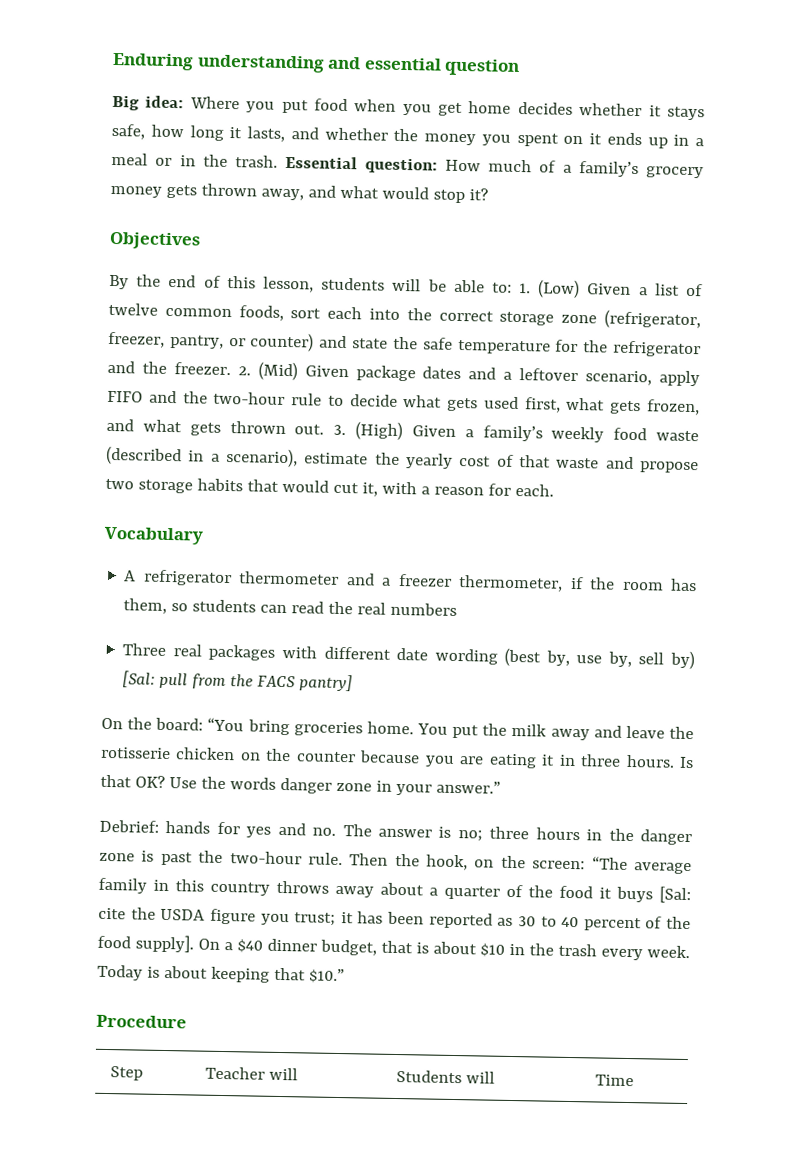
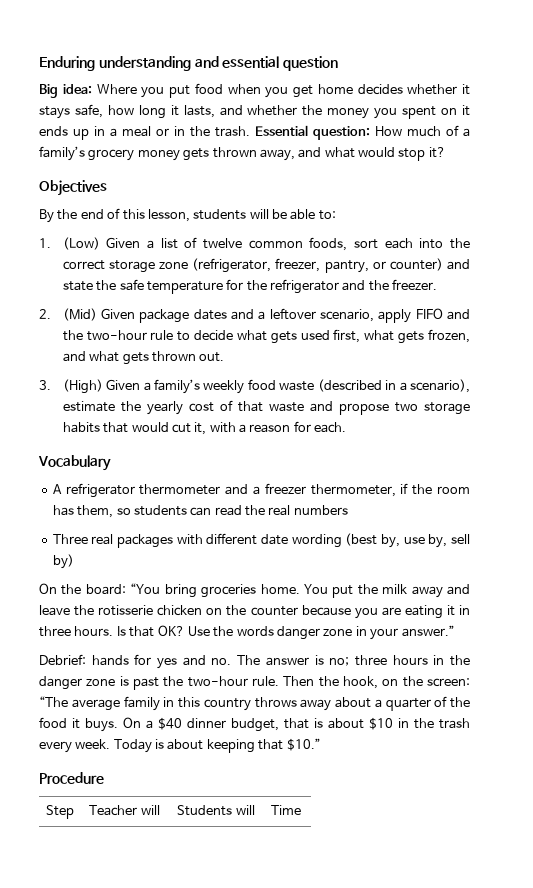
(512, 287) none -> (336, 215) //
(231, 369) none -> (438, 284) //
(325, 429) none -> (225, 357) //
[122,670,354,692] [Sal: pull from the FACS pantry] -> (74, 561) none
[616,886,691,904] [98,907,691,932] [97,934,194,953] buys [Sal: cite the USDA figure you trust; it has been reported as 30 to 40 percent of the food supply]. -> [85,718,118,732] buys.

